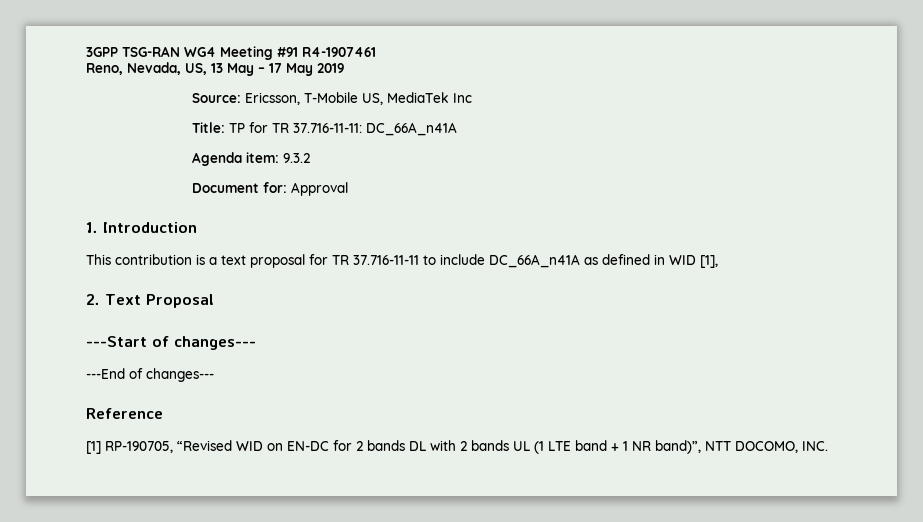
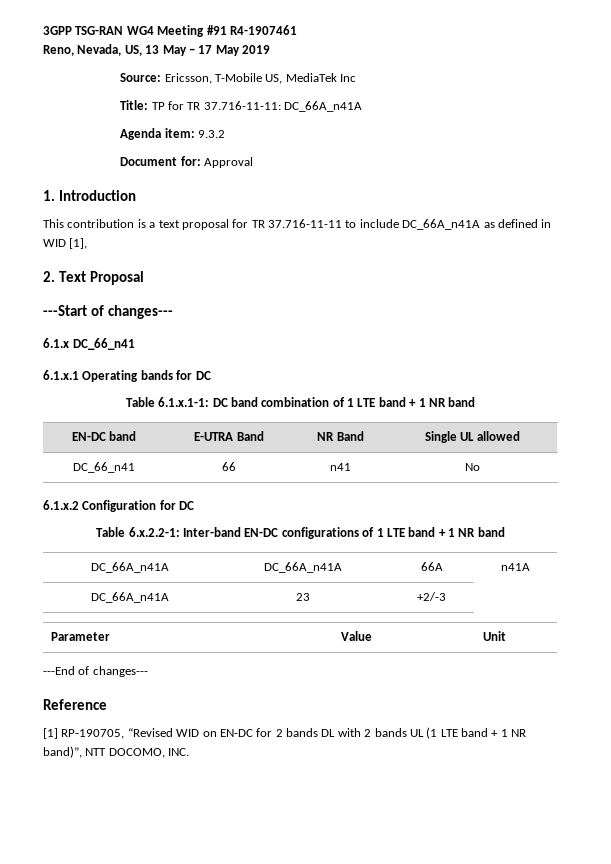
(256, 343) none -> [43,338,135,350] [43,370,211,382] [125,397,476,407] [71,431,137,441] [194,431,264,441] [317,431,364,441] [424,431,521,443] [73,462,135,473] [222,462,236,471] [330,463,351,471] [465,463,480,471] [43,500,195,512] [96,527,505,539] [91,562,169,573] [264,562,342,573] [420,562,443,571] [500,563,530,571] [91,592,169,603] [296,593,310,601] [417,592,446,601] [50,632,110,641] [341,631,372,641] [482,631,506,641] // 6.1.x DC_66_n41 // 6.1.x.1 Operating bands for DC // Table 6.1.x.1-1: DC band combination of 1 LTE band + 1 NR band // EN-DC band | E-UTRA Band | NR Band | Single UL allowed // DC_66_n41 | 66 | n41 | No // 6.1.x.2 Configuration for DC // Table 6.x.2.2-1: Inter-band EN-DC configurations of 1 LTE band + 1 NR band // DC_66A_n41A | DC_66A_n41A | 66A | n41A // DC_66A_n41A | 23 | +2/-3 // Parameter | Value | Unit

